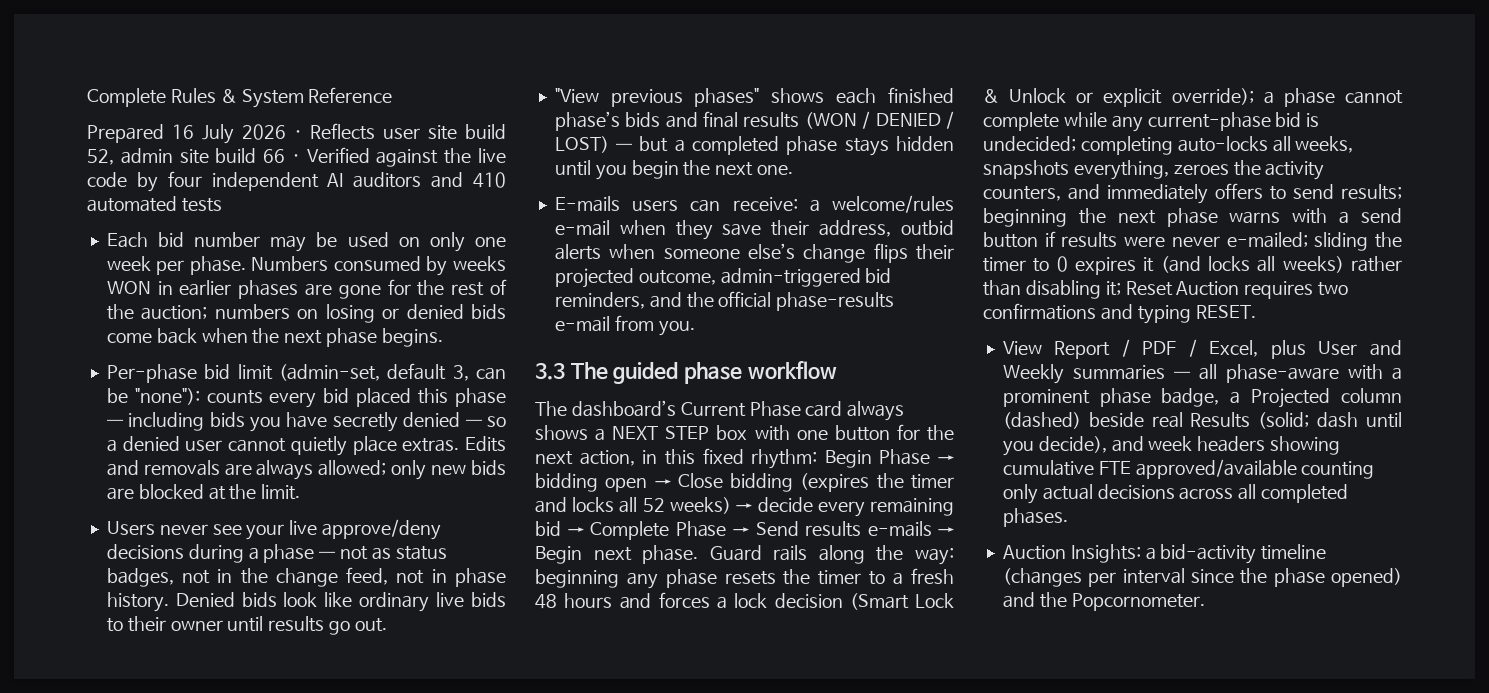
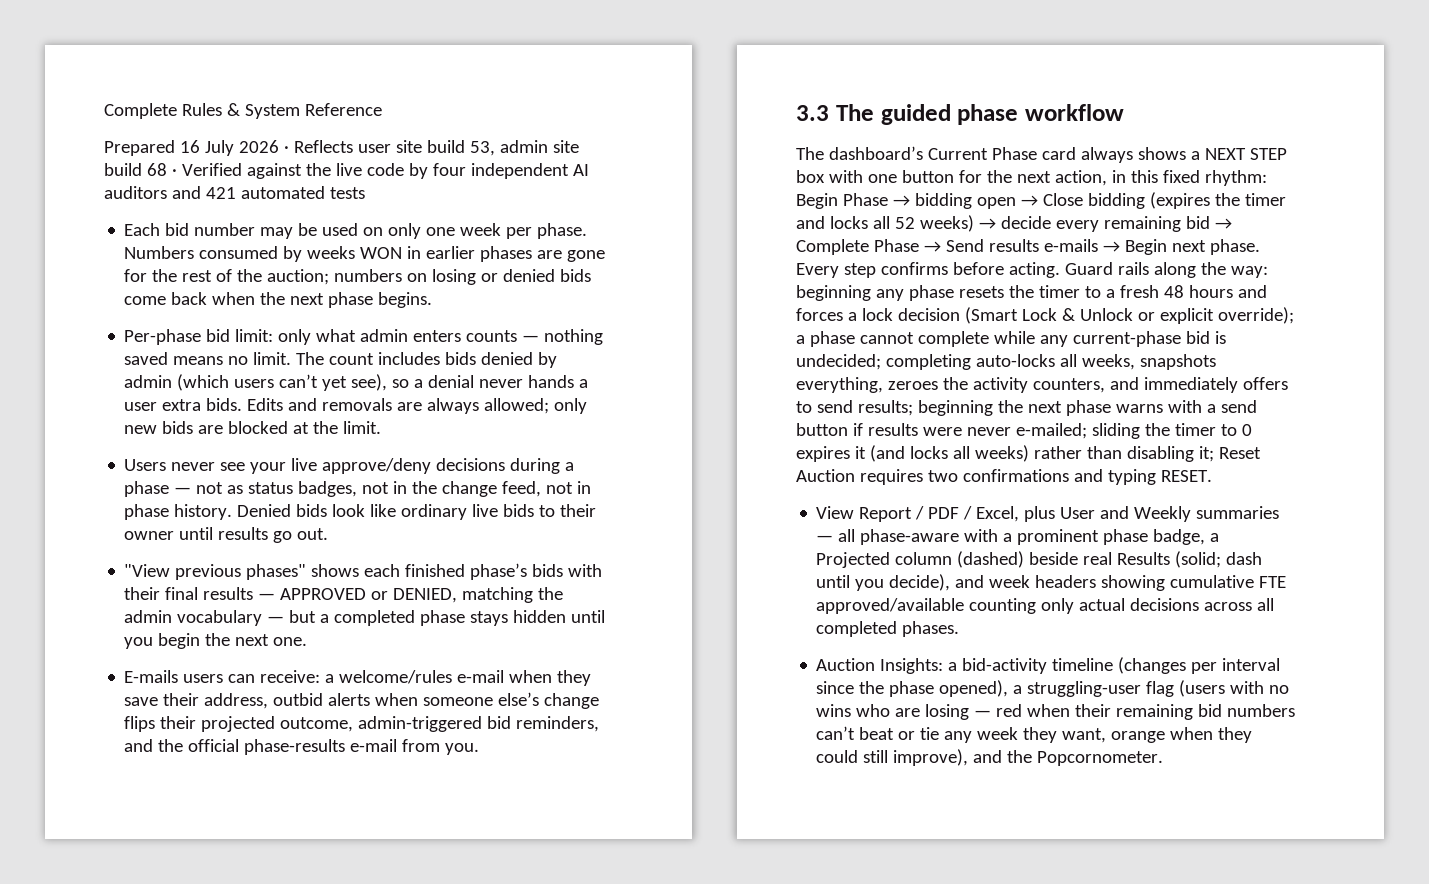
[87,149,114,165] 52, -> [469,141,495,156] 53,
[263,149,286,163] 66 -> [146,163,167,176] 68
[473,172,506,188] 410 -> [205,187,236,199] 421
[237,363,507,381] [106,388,507,408] [106,412,506,432] [106,436,460,456] limit (admin-set, default 3, can be "none"): counts every bid placed this phase — including bids you have secretly denied — so a denied user cannot quietly place extras. -> [235,329,604,345] [124,352,558,368] [124,374,589,391] [124,398,243,411] limit: only what admin enters counts — nothing saved means no limit. The count includes bids denied by admin (which users can’t yet see), so a denial never hands a user extra bids.
[665,111,954,129] [554,136,609,153] and final results (WON / DENIED / LOST) -> [568,564,603,577] [124,587,564,603] [124,610,263,626] with their final results — APPROVED or DENIED, matching the admin vocabulary
(699, 554) none -> [796,262,1060,278] Every step confirms before acting.
[1331,568,1402,587] opened) -> [939,680,1290,697] [816,704,1296,720] [816,726,1253,743] [816,749,969,766] opened), a struggling-user flag (users with no wins who are losing — red when their remaining bid numbers can’t beat or tie any week they want, orange when they could still improve),

